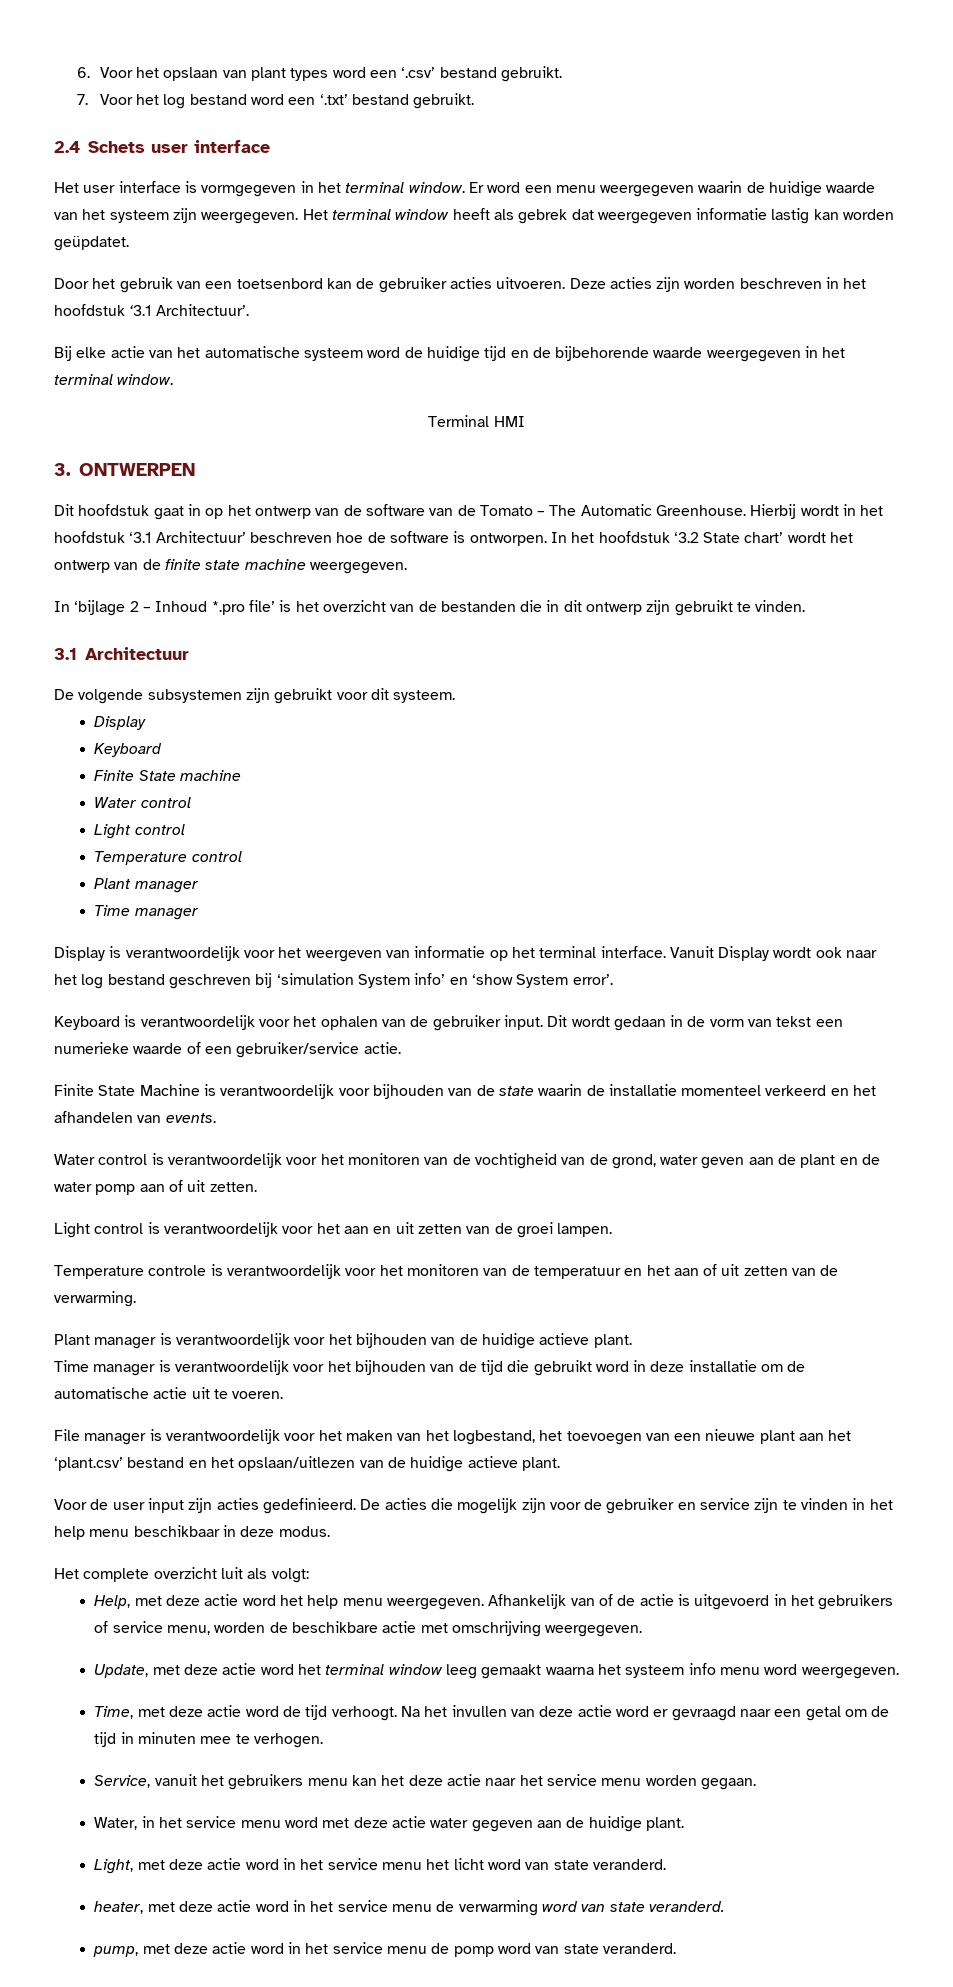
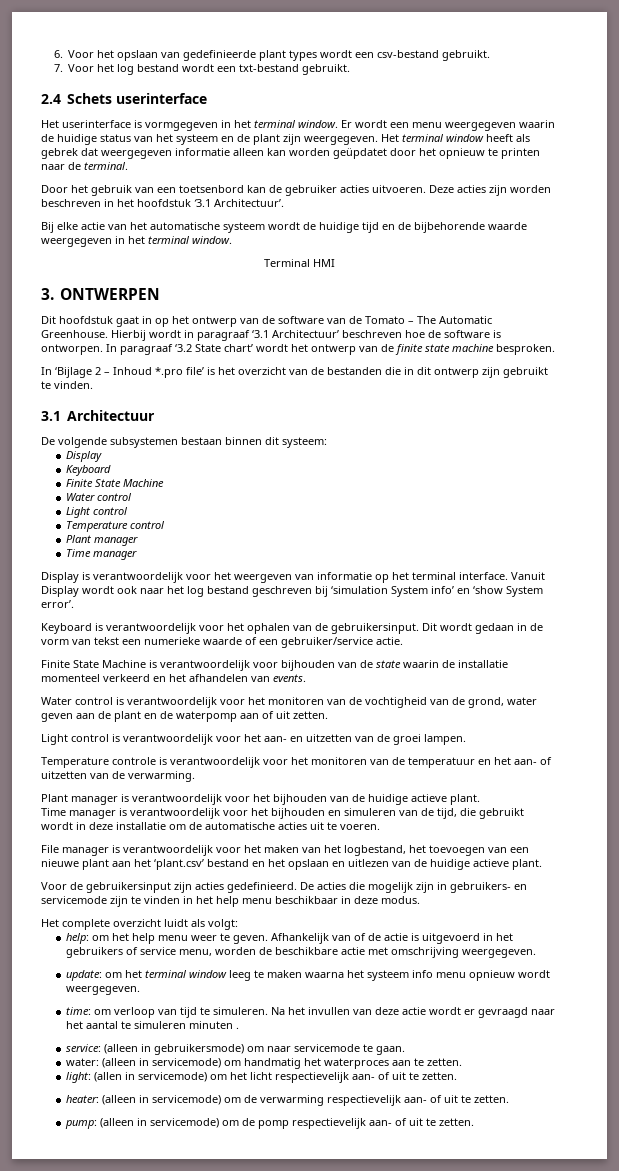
(247, 74) none -> [183,50,257,61] gedefinieerde
[332,67,497,78] word een ‘.csv’ bestand -> [320,50,440,58] wordt een csv-bestand
[251,94,409,105] word een ‘.txt’ bestand -> [182,64,300,72] wordt een txt-bestand
[151,140,270,153] [54,181,181,193] user interface // Het user interface -> [115,93,207,104] [41,120,131,128] userinterface // Het userinterface
[487,182,521,193] word -> [355,120,387,128] wordt
[826,182,876,193] waarde -> [100,134,131,142] status
(169, 216) none -> [221,134,280,145] en de plant
[771,208,810,224] lastig -> [233,148,264,156] alleen
[54,236,129,251] geüpdatet. -> [333,148,540,159] [41,162,128,170] geüpdatet door het opnieuw te printen naar de terminal.
[367,347,401,358] word -> [268,222,300,230] wordt
[860,505,884,516] [54,531,125,543] het hoofdstuk -> [197,330,250,341] paragraaf
[571,531,670,543] het hoofdstuk -> [120,344,173,355] paragraaf
[309,562,407,574] [54,600,126,616] weergegeven. // In ‘bijlage -> [496,344,555,355] [41,367,92,378] besproken. // In ‘Bijlage
[245,688,456,704] zijn gebruikt voor dit systeem. -> [181,437,327,448] bestaan binnen dit systeem:
[180,770,242,781] machine -> [122,479,164,487] Machine
[432,1015,543,1031] gebruiker input. -> [331,623,419,634] gebruikersinput.
[54,1182,136,1195] water pomp -> [176,711,237,722] waterpomp
[343,1222,462,1234] aan en uit zetten -> [264,734,352,742] aan- en uitzetten
[673,1264,788,1276] aan of uit zetten -> [514,757,552,765] [41,771,87,779] aan- of uitzetten
[430,1360,503,1375] van de tijd -> [328,808,457,819] en simuleren van de tijd,
[595,1361,629,1372] word -> [41,822,73,830] wordt
[153,1387,188,1399] actie -> [278,822,307,830] acties
[238,1456,356,1471] opslaan/uitlezen -> [288,859,389,870] opslaan en uitlezen
[112,1498,184,1513] user input -> [86,882,171,893] gebruikersinput
[549,1498,751,1514] voor de gebruiker en service -> [437,882,527,893] [41,896,107,904] in gebruikers- en servicemode
[220,1567,243,1579] luit -> [164,919,188,927] luidt
[94,1594,485,1610] Help, met deze actie word het help menu weergegeven. -> [65,933,268,944] help: om het help menu weer te geven.
[94,1663,294,1678] Update, met deze actie word -> [65,970,122,981] update: om
[481,1664,542,1679] gemaakt -> [253,970,302,978] te maken
[764,1664,899,1679] [94,1705,397,1721] word weergegeven. // Time, met deze actie word de tijd verhoogt. -> [468,970,550,981] [65,986,140,995] [65,1007,268,1018] opnieuw wordt weergegeven. // time: om verloop van tijd te simuleren.
[615,1706,649,1717] word -> [428,1007,461,1015] wordt
[774,1706,890,1721] [94,1732,324,1748] [94,1774,756,1790] [94,1816,684,1832] [94,1858,666,1874] [94,1900,724,1916] [93,1942,676,1957] een getal om de tijd in minuten mee te verhogen. // Service, vanuit het gebruikers menu kan het deze actie naar het service menu worden gegaan. // Water, in het service menu word met deze actie water gegeven aan de huidige plant. // Light, met deze actie word in het service menu het licht word van state veranderd. // heater, met deze actie word in het service menu de verwarming word van state veranderd. // pump, met deze actie word in het service menu de pomp word van state veranderd. -> [65,1021,239,1029] [65,1044,405,1055] [65,1058,462,1069] [65,1072,457,1083] [65,1095,509,1106] [64,1118,474,1129] het aantal te simuleren minuten . // service: (alleen in gebruikersmode) om naar servicemode te gaan. // water: (alleen in servicemode) om handmatig het waterproces aan te zetten. // light: (allen in servicemode) om het licht respectievelijk aan- of uit te zetten. // heater: (alleen in servicemode) om de verwarming respectievelijk aan- of uit te zetten. // pump: (alleen in servicemode) om de pomp respectievelijk aan- of uit te zetten.

